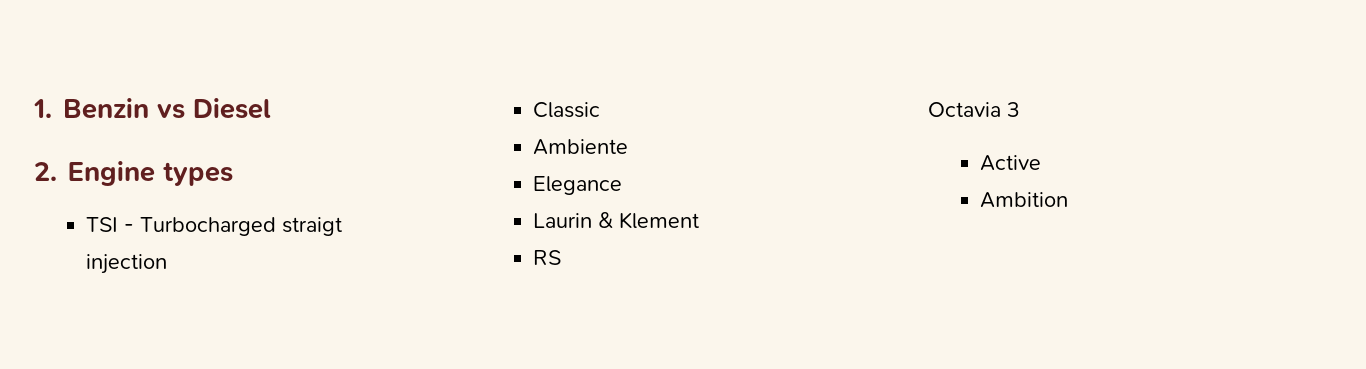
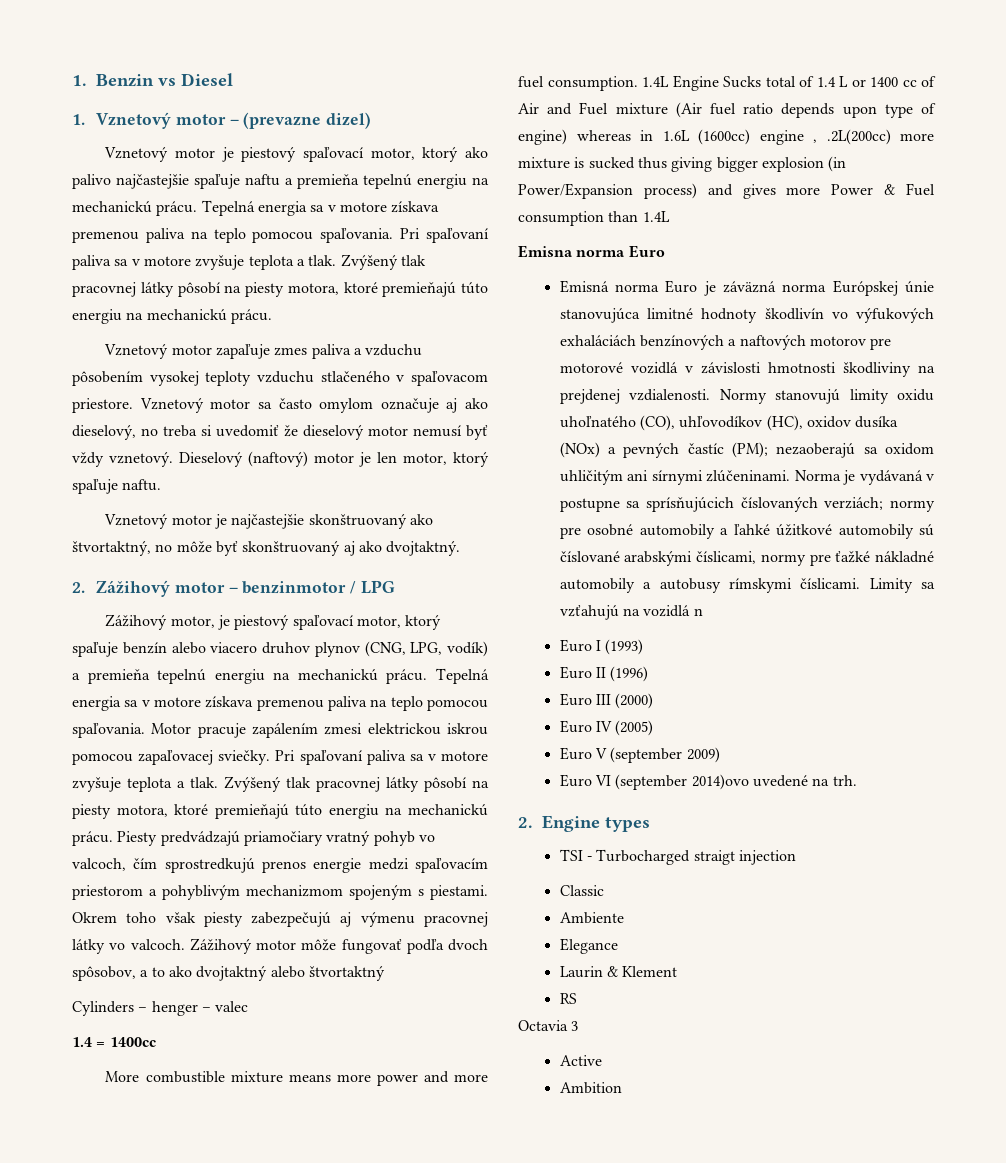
(271, 108) none -> [72,112,372,129] [104,147,489,162] [72,174,489,189] [72,200,440,216] [72,228,489,243] [72,254,426,270] [72,282,488,297] [72,309,272,324] [104,344,423,359] [72,371,489,386] [72,398,488,413] [72,425,488,440] [72,451,489,467] [72,479,162,494] [104,514,434,529] [72,541,461,556] [72,580,395,597] [105,614,442,630] [72,641,488,657] [72,668,489,684] [72,696,488,711] [72,723,488,738] [72,750,488,765] [72,776,489,792] [72,804,488,819] [72,831,435,846] [72,858,488,873] [72,885,488,900] [72,912,488,927] [72,938,488,954] [72,966,385,981] [72,1001,249,1016] [72,1037,156,1047] [105,1071,489,1086] [518,75,936,91] [518,102,936,118] [518,129,934,145] [518,156,847,172] [518,183,935,199] [518,211,670,226] [518,245,665,258] [559,280,934,296] [559,308,934,323] [559,335,892,350] [559,362,935,377] [559,389,934,404] [559,415,899,431] [559,442,934,458] [559,470,935,485] [559,497,935,512] [559,524,934,539] [559,551,934,566] [559,578,936,593] [559,605,703,620] [559,639,644,655] [559,666,649,682] [559,693,654,709] [559,720,654,736] [559,747,720,763] [559,774,857,790] // 1. Vznetový motor – (prevazne dizel) // Vznetový motor je piestový spaľovací motor, ktorý ako palivo najčastejšie spaľuje naftu a premieňa tepelnú energiu na mechanickú prácu. Tepelná energia sa v motore získava premenou paliva na teplo pomocou spaľovania. Pri spaľovaní paliva sa v motore zvyšuje teplota a tlak. Zvýšený tlak pracovnej látky pôsobí na piesty motora, ktoré premieňajú túto energiu na mechanickú prácu. // Vznetový motor zapaľuje zmes paliva a vzduchu pôsobením vysokej teploty vzduchu stlačeného v spaľovacom priestore. Vznetový motor sa často omylom označuje aj ako dieselový, no treba si uvedomiť že dieselový motor nemusí byť vždy vznetový. Dieselový (naftový) motor je len motor, ktorý spaľuje naftu. // Vznetový motor je najčastejšie skonštruovaný ako štvortaktný, no môže byť skonštruovaný aj ako dvojtaktný. // 2. Zážihový motor – benzinmotor / LPG // Zážihový motor, je piestový spaľovací motor, ktorý spaľuje benzín alebo viacero druhov plynov (CNG, LPG, vodík) a premieňa tepelnú energiu na mechanickú prácu. Tepelná energia sa v motore získava premenou paliva na teplo pomocou spaľovania. Motor pracuje zapálením zmesi elektrickou iskrou pomocou zapaľovacej sviečky. Pri spaľovaní paliva sa v motore zvyšuje teplota a tlak. Zvýšený tlak pracovnej látky pôsobí na piesty motora, ktoré premieňajú túto energiu na mechanickú prácu. Piesty predvádzajú priamočiary vratný pohyb vo valcoch, čím sprostredkujú prenos energie medzi spaľovacím priestorom a pohyblivým mechanizmom spojeným s piestami. Okrem toho však piesty zabezpečujú aj výmenu pracovnej látky vo valcoch. Zážihový motor môže fungovať podľa dvoch spôsobov, a to ako dvojtaktný alebo štvortaktný // Cylinders – henger – valec // 1.4 = 1400cc // More combustible mixture means more power and more fuel consumption. 1.4L Engine Sucks total of 1.4 L or 1400 cc of Air and Fuel mixture (Air fuel ratio depends upon type of engine) whereas in 1.6L (1600cc) engine , .2L(200cc) more mixture is sucked thus giving bigger explosion (in Power/Expansion process) and gives more Power & Fuel consumption than 1.4L // Emisna norma Euro // Emisná norma Euro je záväzná norma Európskej únie stanovujúca limitné hodnoty škodlivín vo výfukových exhaláciách benzínových a naftových motorov pre motorové vozidlá v závislosti hmotnosti škodliviny na prejdenej vzdialenosti. Normy stanovujú limity oxidu uhoľnatého (CO), uhľovodíkov (HC), oxidov dusíka (NOx) a pevných častíc (PM); nezaoberajú sa oxidom uhličitým ani sírnymi zlúčeninami. Norma je vydávaná v postupne sa sprísňujúcich číslovaných verziách; normy pre osobné automobily a ľahké úžitkové automobily sú číslované arabskými číslicami, normy pre ťažké nákladné automobily a autobusy rímskymi číslicami. Limity sa vzťahujú na vozidlá n // Euro I (1993) // Euro II (1996) // Euro III (2000) // Euro IV (2005) // Euro V (september 2009) // Euro VI (september 2014)ovo uvedené na trh.

